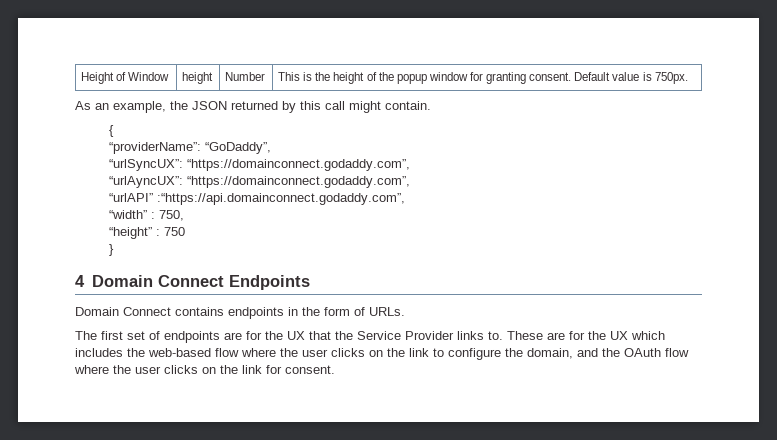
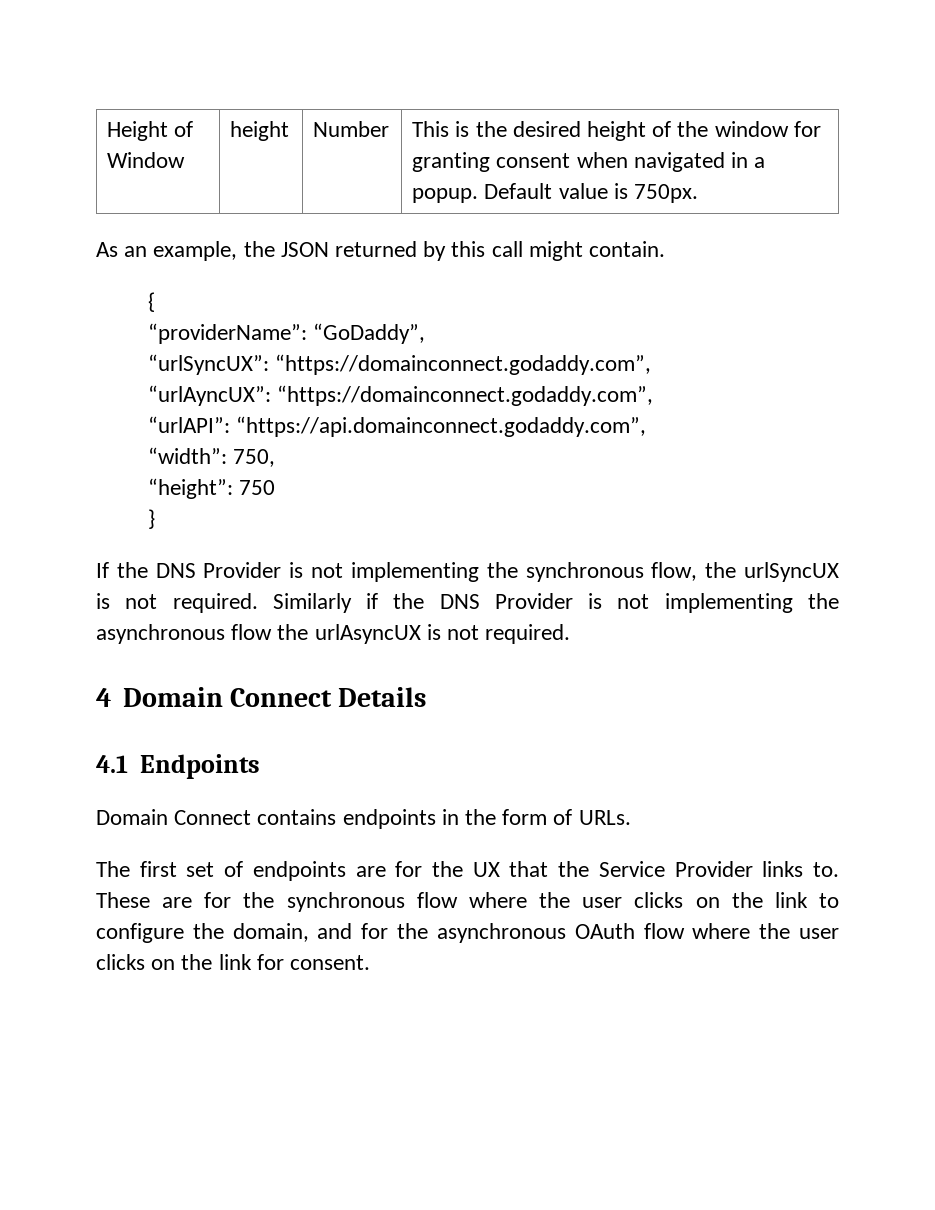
(331, 76) none -> [512,121,581,137] desired
[396,74,427,84] popup -> (709, 129) none
[529,72,572,81] consent. -> [496,152,766,172] [412,188,479,203] consent when navigated in a popup.
[108,193,405,205] [108,210,155,219] “urlAPI” :“https://api.domainconnect.godaddy.com”, // “width” : -> [148,416,647,437] [148,447,228,464] “urlAPI”: “https://api.domainconnect.godaddy.com”, // “width”:
[108,227,160,239] “height” : -> [148,478,234,499] “height”:
(114, 250) none -> [96,562,840,582] [96,593,839,613] [96,624,571,644] // If the DNS Provider is not implementing the synchronous flow, the urlSyncUX is not required. Similarly if the DNS Provider is not implementing the asynchronous flow the urlAsyncUX is not required.
(224, 281) none -> [338,687,427,707] [96,755,128,773] Details // 4.1
[610,331,665,340] [75,348,211,357] UX which includes the web-based -> [286,892,405,912] synchronous
[602,348,620,357] the -> [361,923,566,943] for the asynchronous

